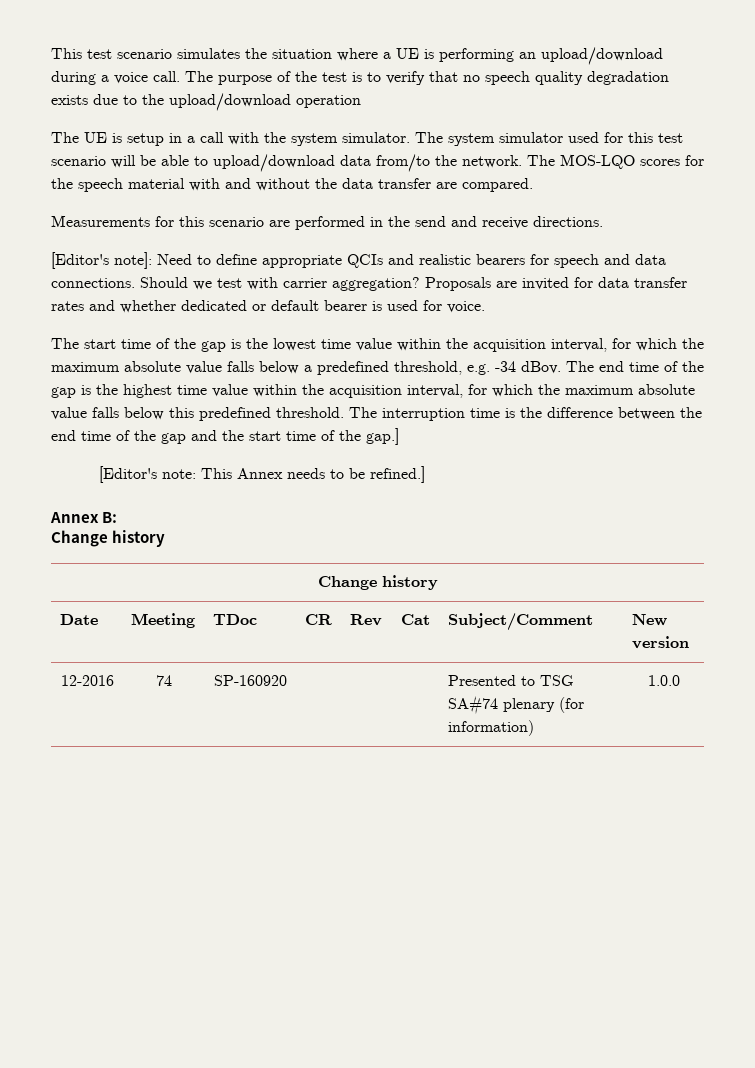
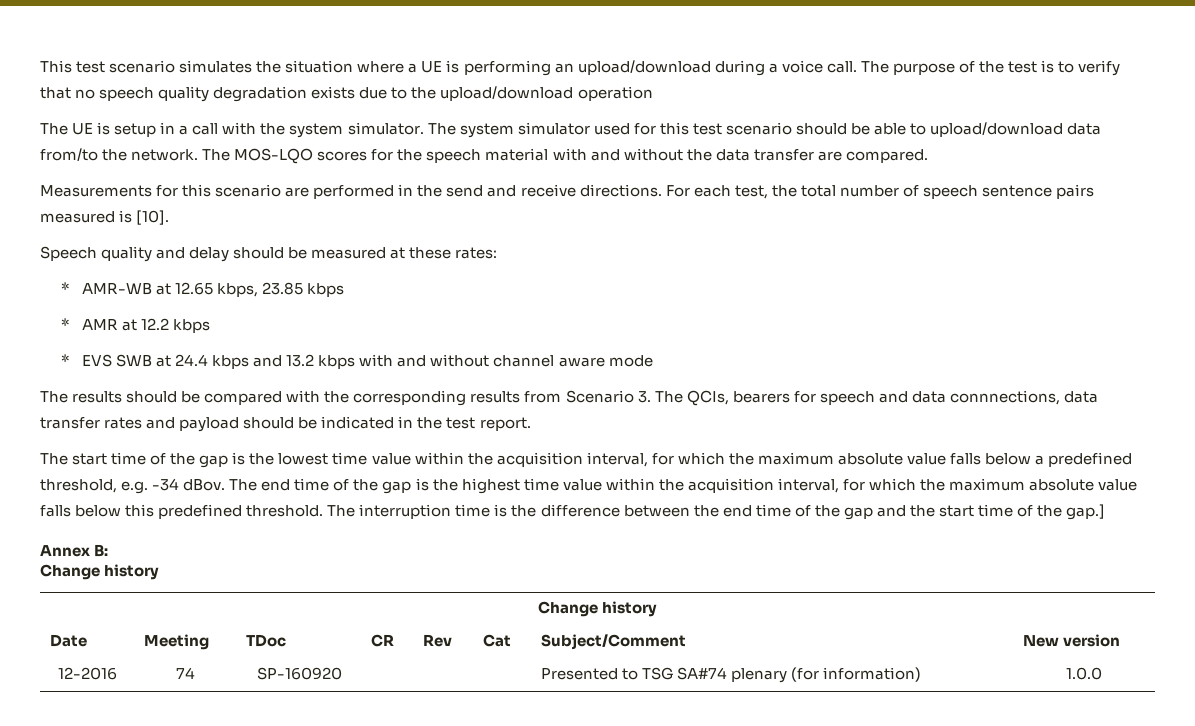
[111,155,136,168] will -> [795,123,847,135] should
[51,252,471,269] // [Editor's note]: Need to define appropriate QCIs and realistic -> [665,184,1095,199] [40,210,170,225] [40,246,498,262] [60,282,345,297] [60,318,211,333] [60,354,653,369] [40,390,729,406] For each test, the total number of speech sentence pairs measured is [10]. // Speech quality and delay should be measured at these rates: // * AMR-WB at 12.65 kbps, 23.85 kbps // * AMR at 12.2 kbps // * EVS SWB at 24.4 kbps and 13.2 kbps with and without channel aware mode // The results should be compared with the corresponding results from Scenario 3. The QCIs,
[51,277,687,291] [51,300,485,313] connections. Should we test with carrier aggregation? Proposals are invited for data transfer rates and whether dedicated or default bearer is used for voice. -> [949,390,1098,405] [40,416,531,432] connnections, data transfer rates and payload should be indicated in the test report.
[98,466,425,483] // [Editor's note: This Annex needs to be refined.] -> (1106, 512) none

